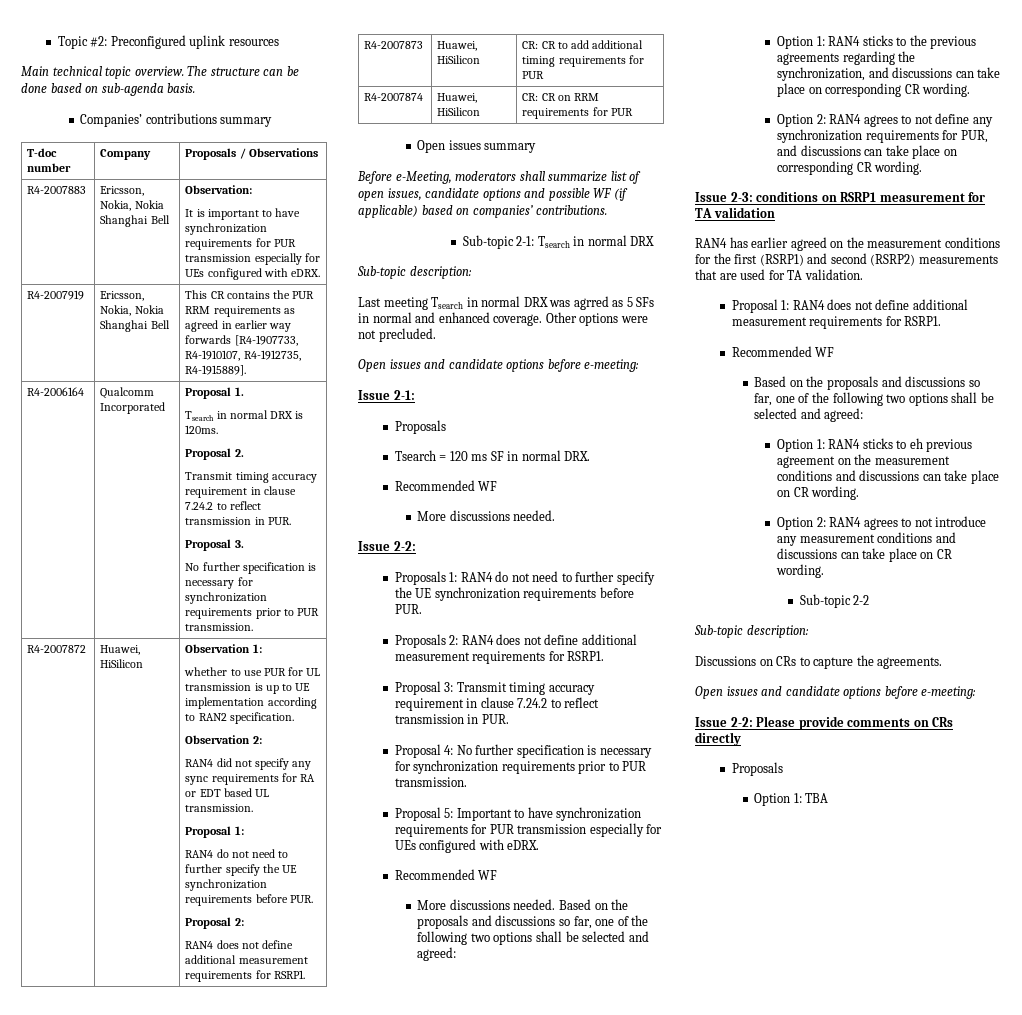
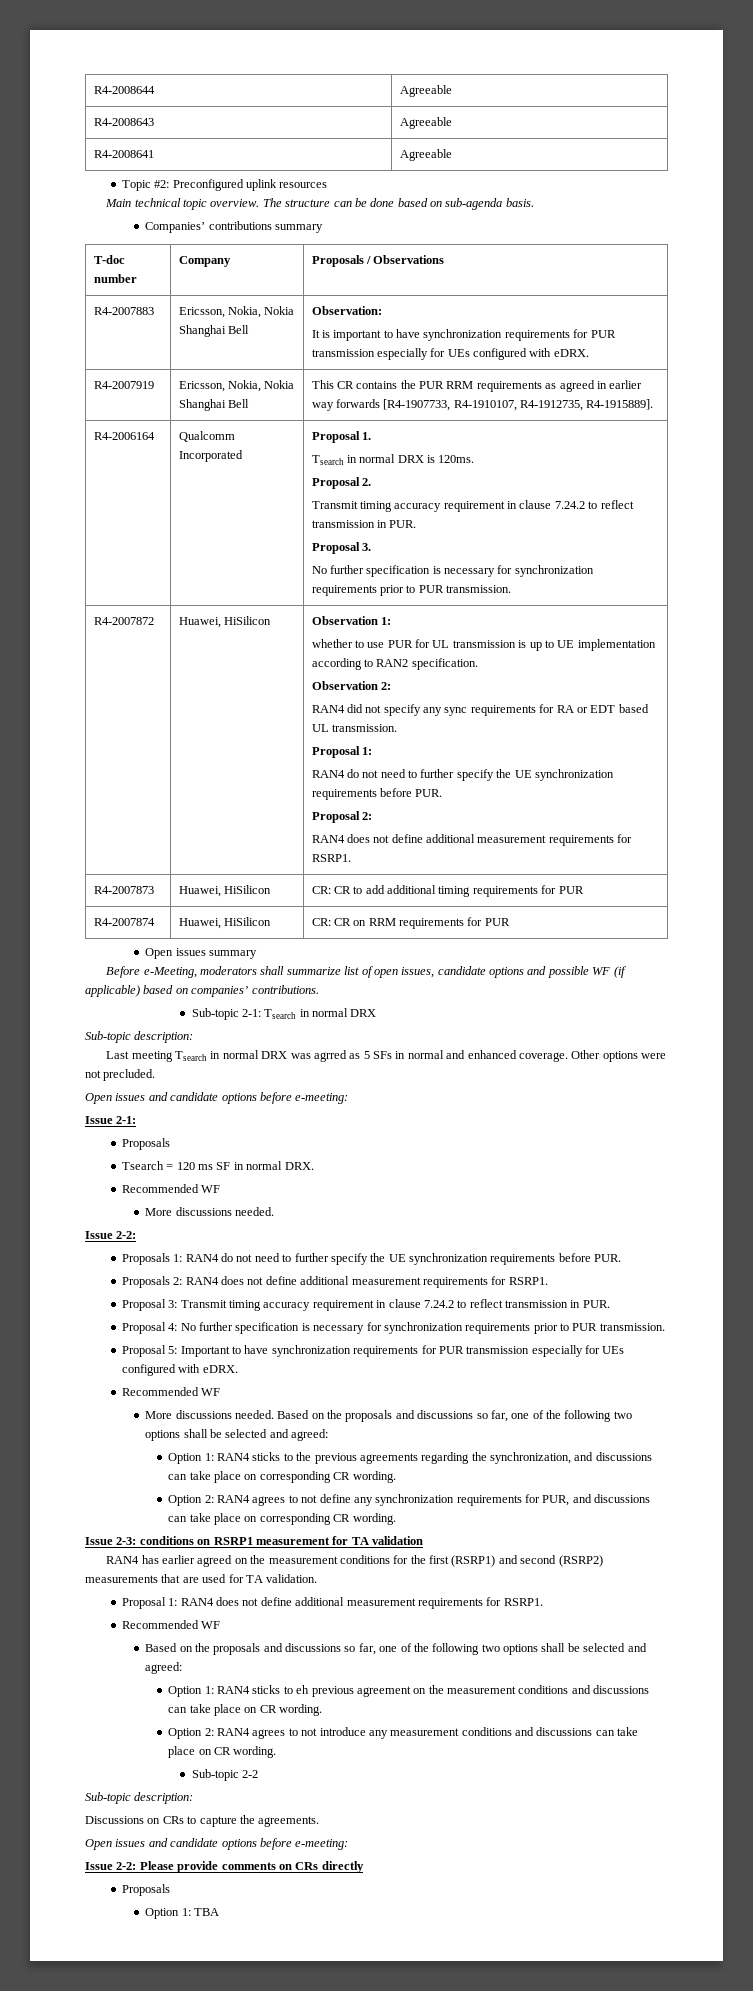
(57, 42) none -> [93,86,155,94] [399,85,452,97] [93,118,154,126] [399,117,452,129] [93,150,154,158] [399,149,452,161] R4-2008644 | Agreeable // R4-2008643 | Agreeable // R4-2008641 | Agreeable //

